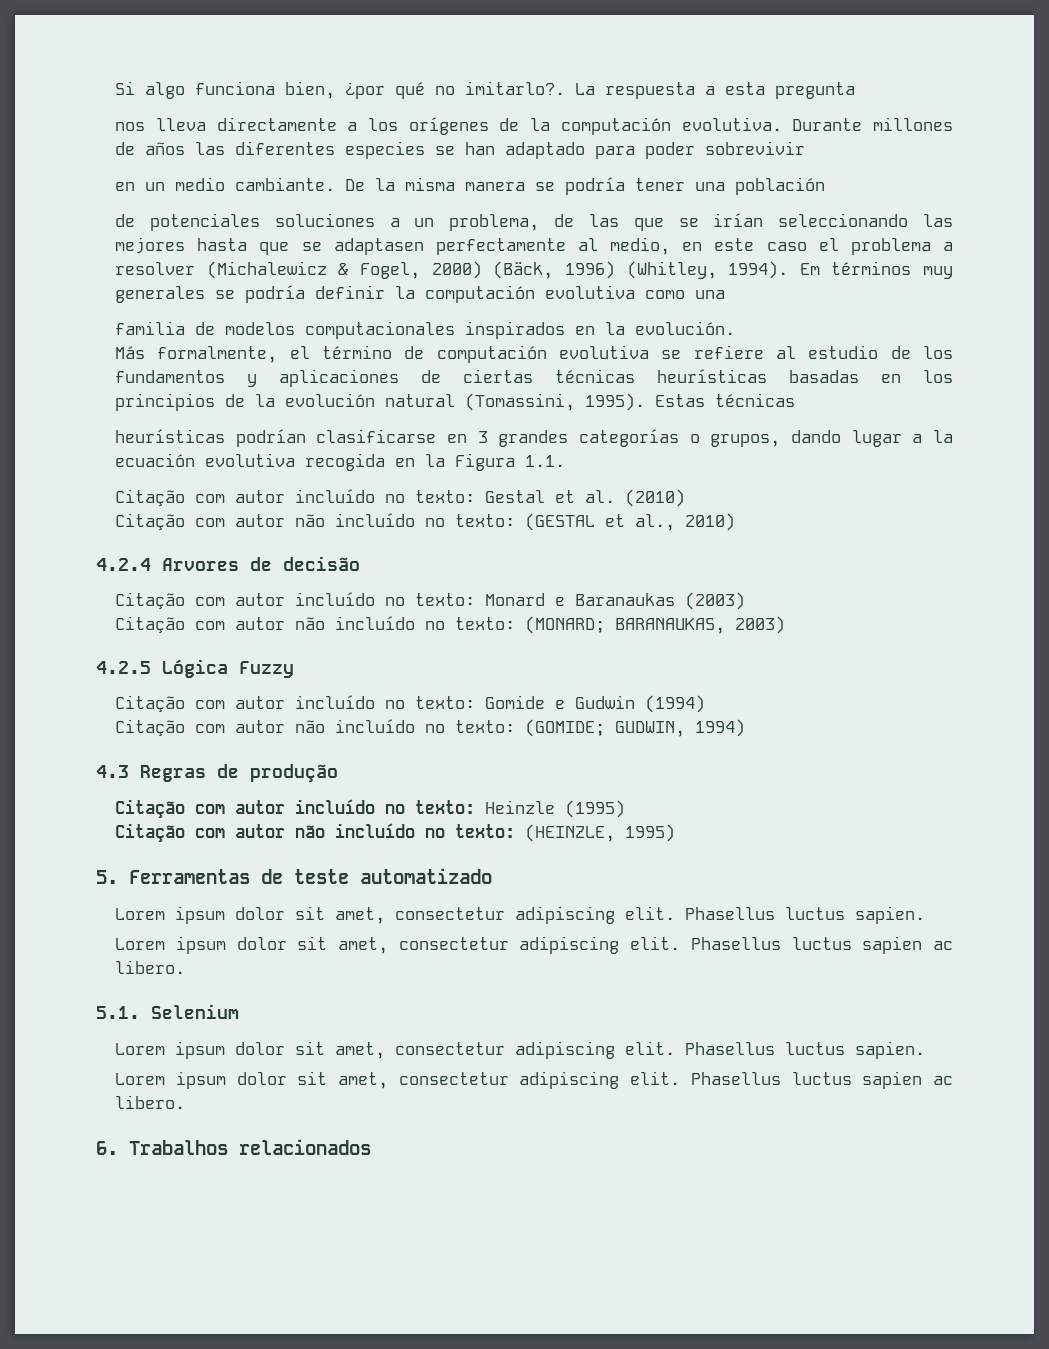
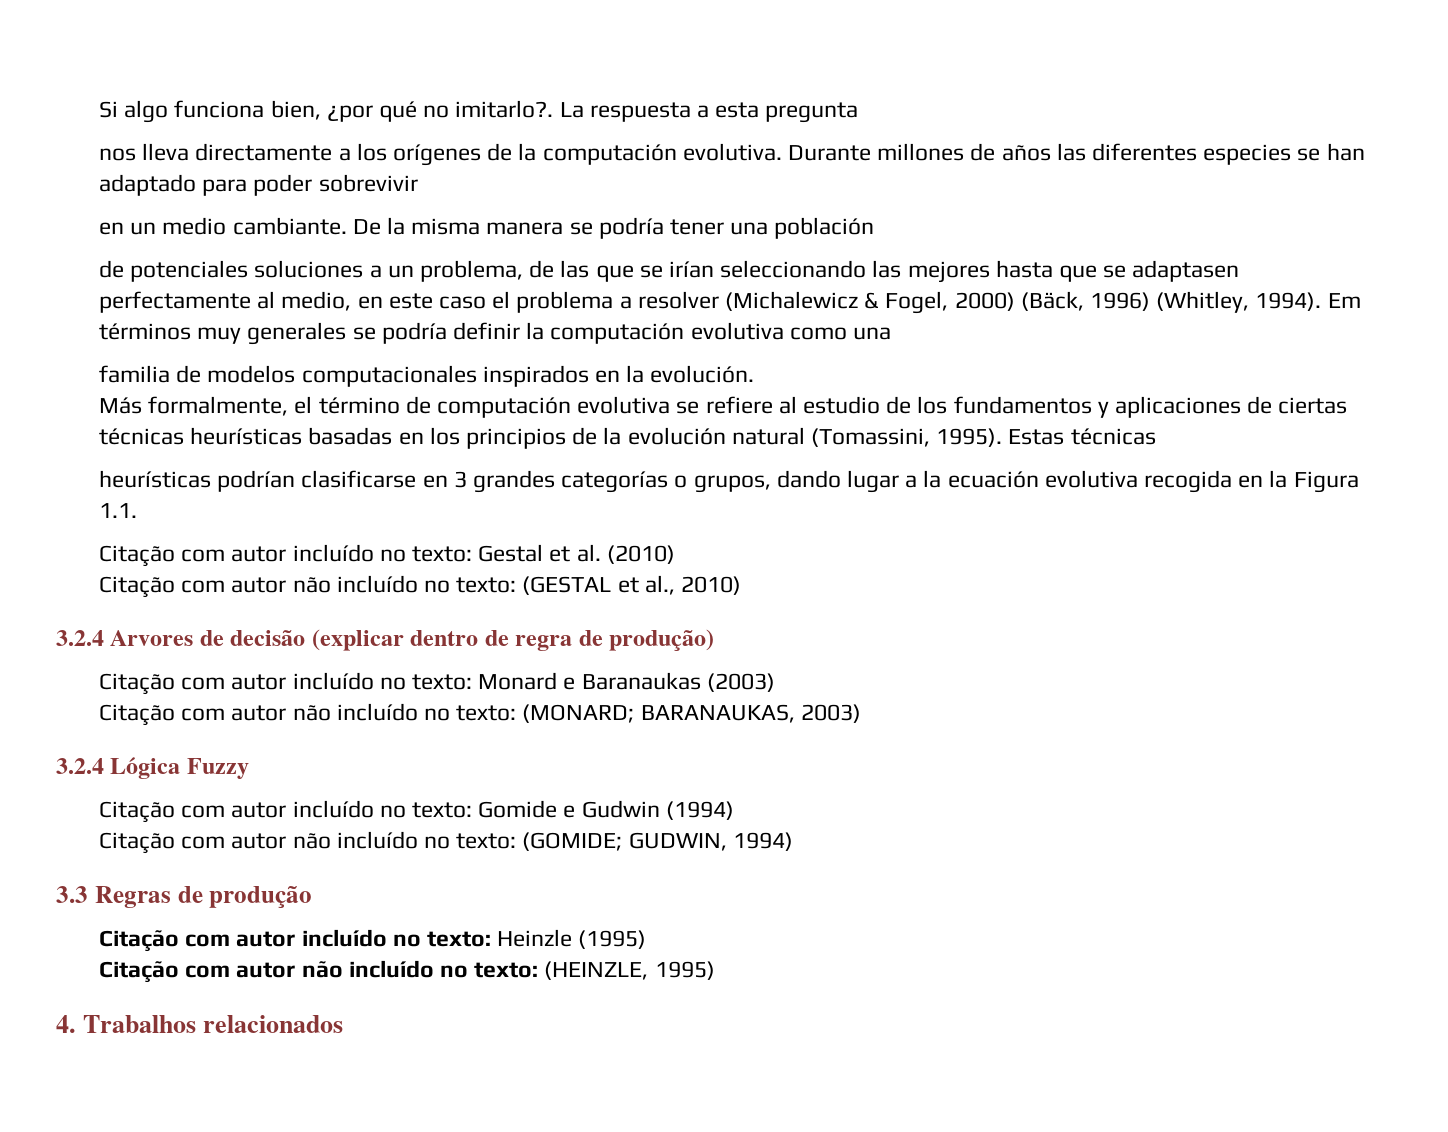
[96,558,151,571] 4.2.4 -> [56,630,104,646] 3.2.4
(360, 563) none -> [311,629,715,651] (explicar dentro de regra de produção)
[96,661,151,674] 4.2.5 -> [56,758,104,774] 3.2.4
[96,765,129,778] 4.3 -> [56,886,88,903] 3.3
[96,868,492,884] [115,906,926,924] [115,936,953,954] [115,960,186,974] [96,1004,239,1019] [115,1041,926,1059] [115,1071,953,1089] [115,1095,186,1109] [96,1141,118,1155] 5. Ferramentas de teste automatizado // Lorem ipsum dolor sit amet, consectetur adipiscing elit. Phasellus luctus sapien. // Lorem ipsum dolor sit amet, consectetur adipiscing elit. Phasellus luctus sapien ac libero. // 5.1. Selenium // Lorem ipsum dolor sit amet, consectetur adipiscing elit. Phasellus luctus sapien. // Lorem ipsum dolor sit amet, consectetur adipiscing elit. Phasellus luctus sapien ac libero. // 6. -> [56,1015,76,1033] 4.

